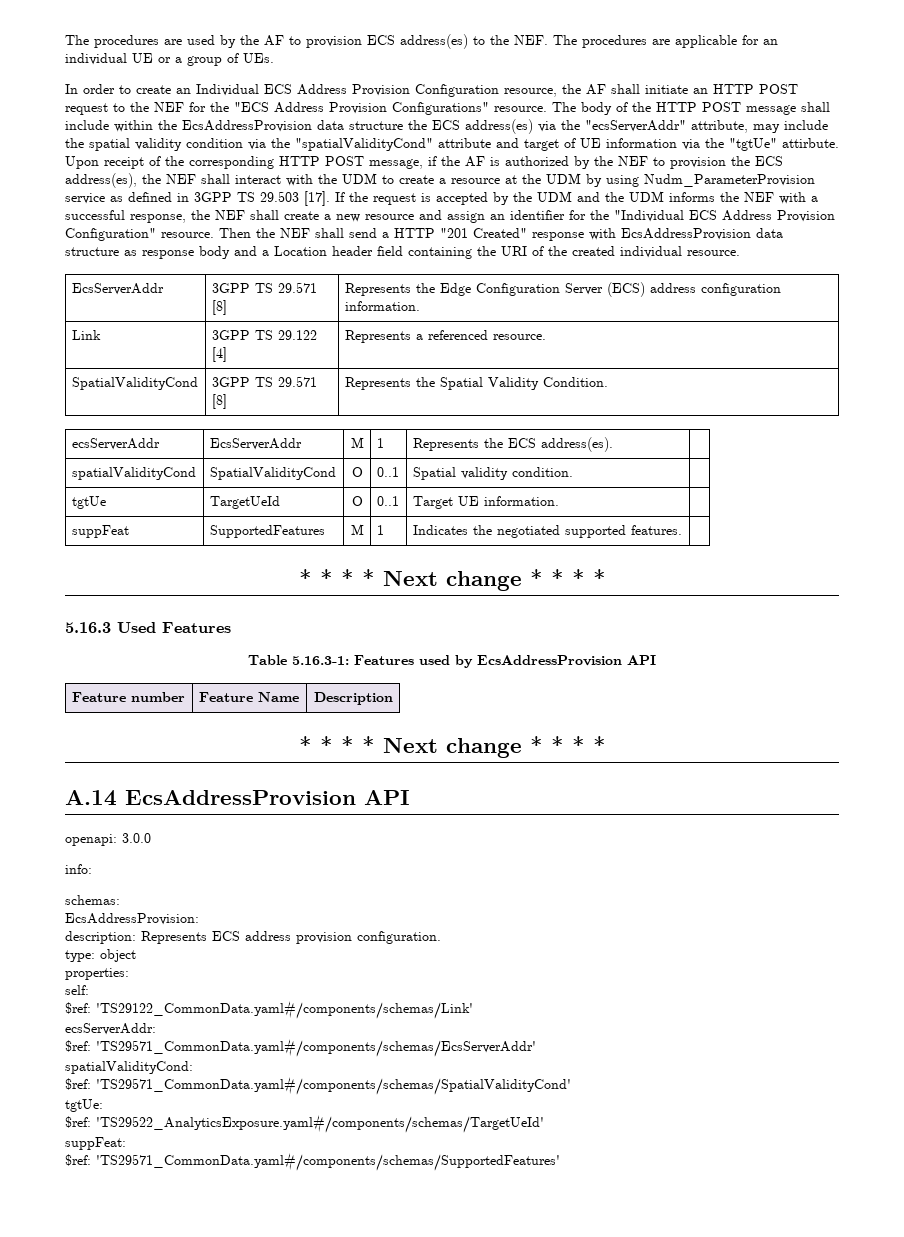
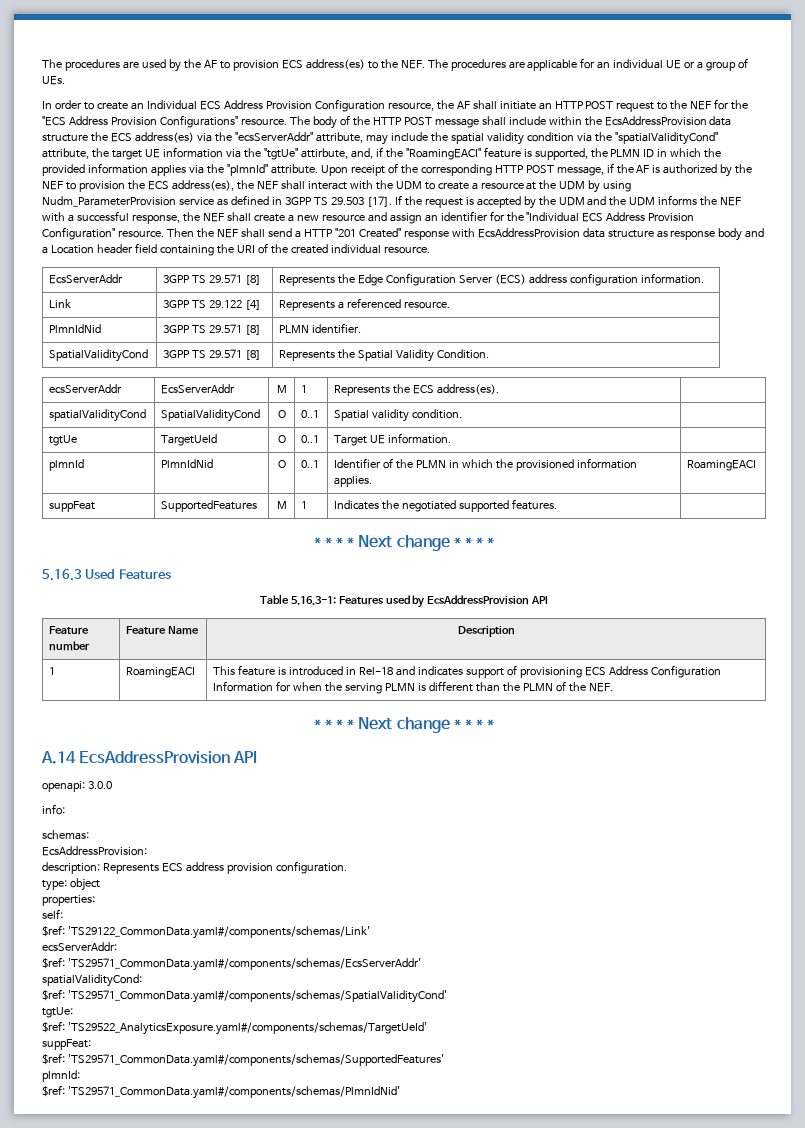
[438,138,576,151] attribute and target of -> [42,148,142,160] attribute, the target
[782,138,839,148] attirbute. -> [300,147,722,160] [42,163,318,176] attirbute, and, if the "RoamingEACI" feature is supported, the PLMN ID in which the provided information applies via the "plmnId" attribute.
(546, 337) none -> [49,324,102,333] [163,324,262,335] [279,323,362,334] // PlmnIdNid | 3GPP TS 29.571 [8] | PLMN identifier.
(559, 501) none -> [49,459,85,471] [161,459,214,468] [277,460,286,468] [301,460,320,468] [334,458,637,471] [334,476,373,487] [687,460,757,471] // plmnId | PlmnIdNid | O | 0..1 | Identifier of the PLMN in which the provisioned information applies. | RoamingEACI
(393, 698) none -> [49,667,56,675] [126,667,196,678] [213,665,721,678] [213,681,613,694] // 1 | RoamingEACI | This feature is introduced in Rel-18 and indicates support of provisioning ECS Address Configuration Information for when the serving PLMN is different than the PLMN of the NEF.
(560, 1162) none -> [42,1070,80,1082] [42,1085,400,1099] // plmnId: // $ref: 'TS29571_CommonData.yaml#/components/schemas/PlmnIdNid'

